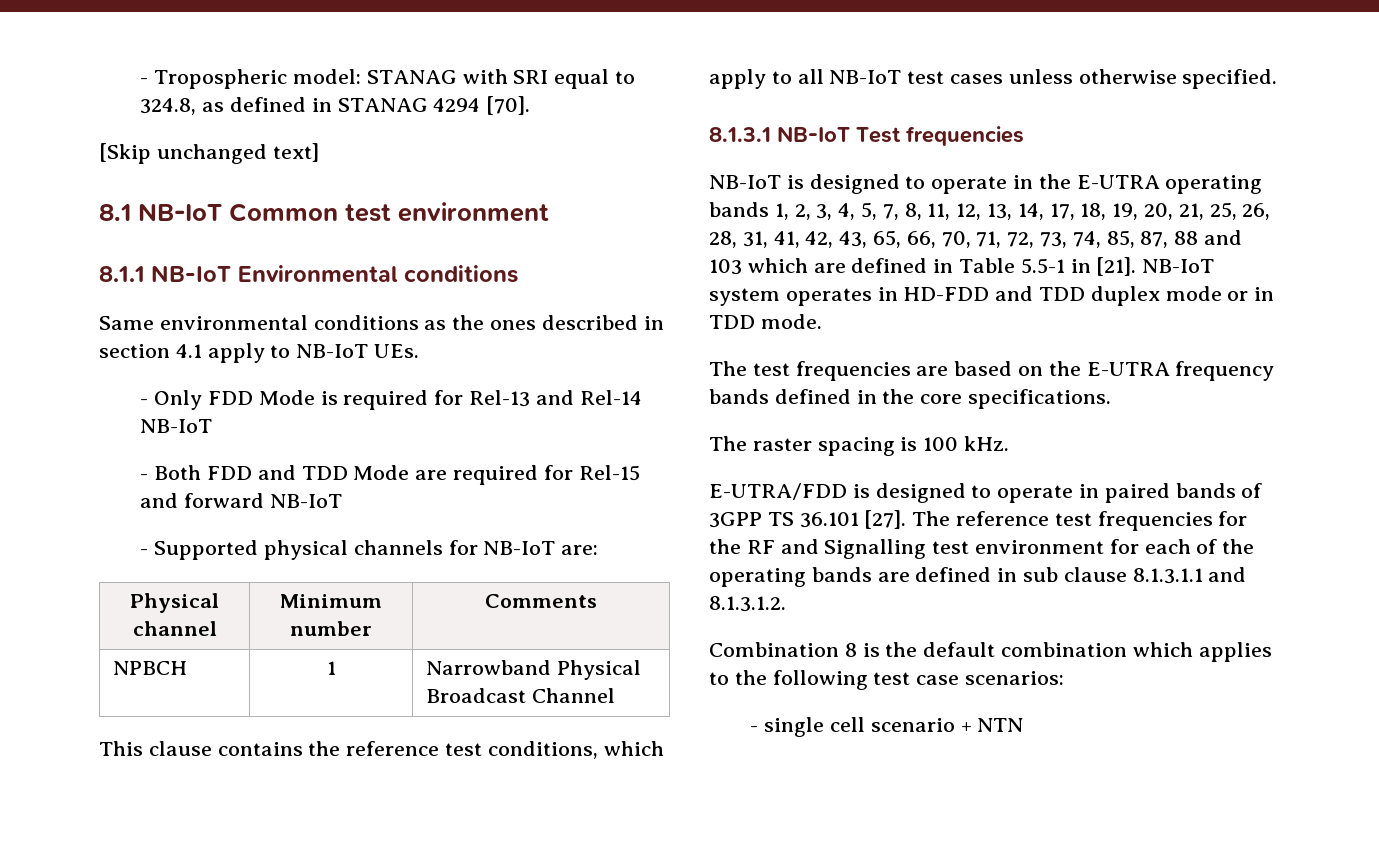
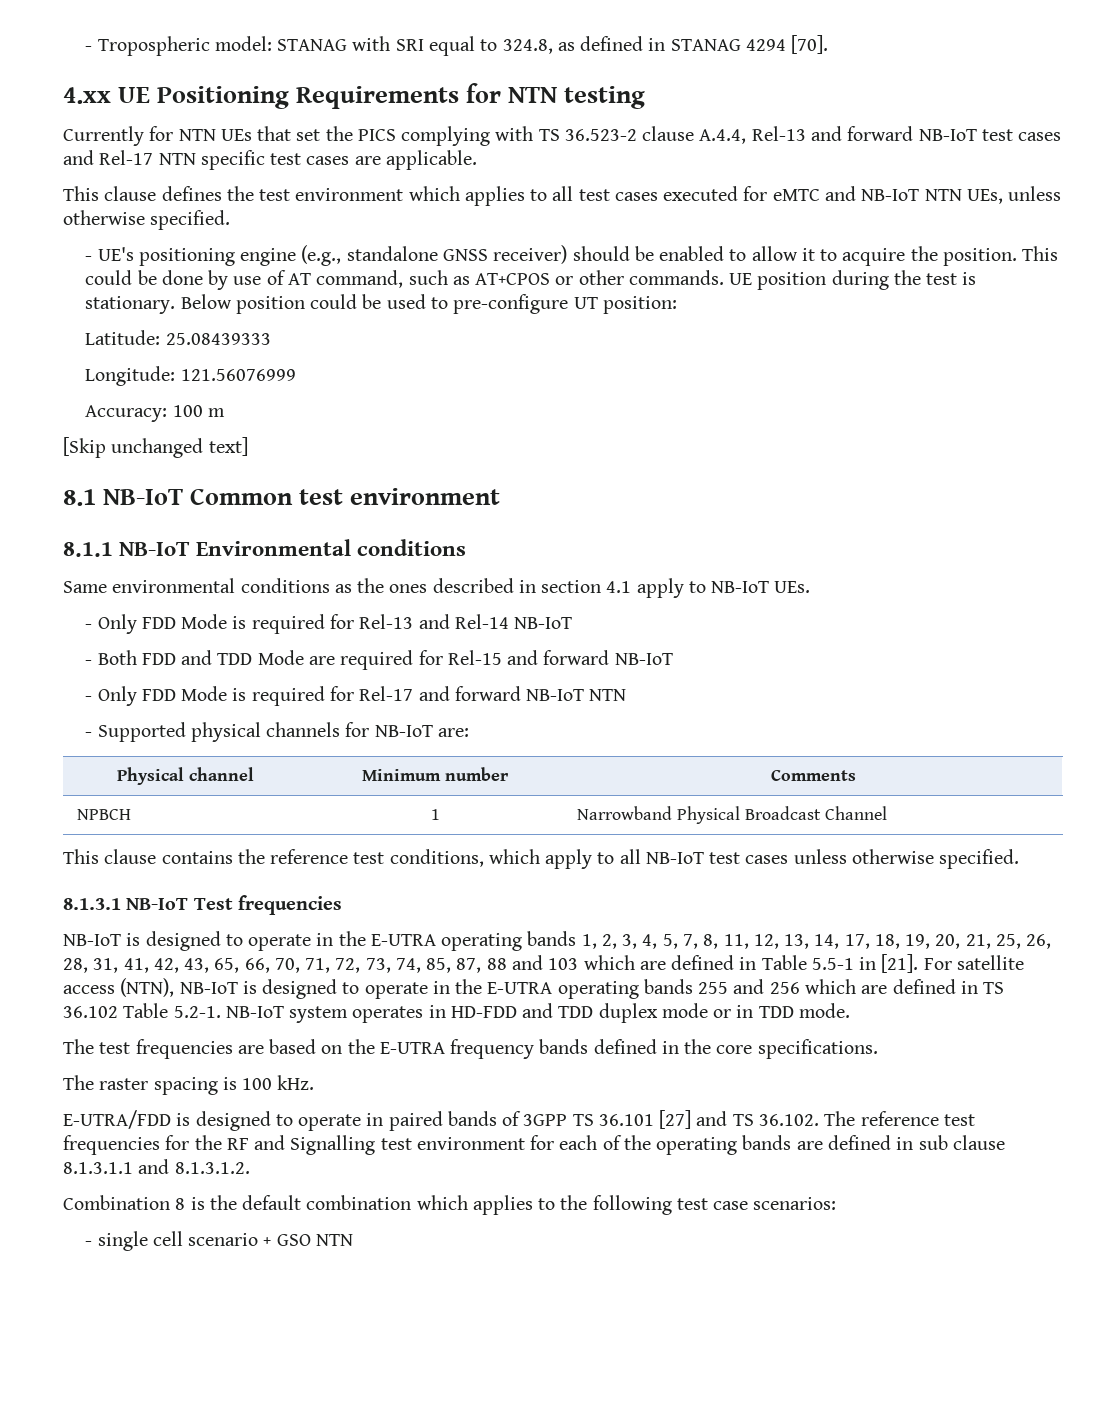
(531, 105) none -> [63,83,646,109] [63,126,1062,146] [63,150,477,170] [63,186,1062,206] [63,210,231,230] [85,245,1059,266] [85,270,977,290] [85,294,677,314] [85,330,271,345] [85,366,296,386] [85,405,225,422] // 4.xx UE Positioning Requirements for NTN testing // Currently for NTN UEs that set the PICS complying with TS 36.523-2 clause A.4.4, Rel-13 and forward NB-IoT test cases and Rel-17 NTN specific test cases are applicable. // This clause defines the test environment which applies to all test cases executed for eMTC and NB-IoT NTN UEs, unless otherwise specified. // - UE's positioning engine (e.g., standalone GNSS receiver) should be enabled to allow it to acquire the position. This could be done by use of AT command, such as AT+CPOS or other commands. UE position during the test is stationary. Below position could be used to pre-configure UT position: // Latitude: 25.08439333 // Longitude: 121.56076999 // Accuracy: 100 m
(342, 501) none -> [85,686,627,706] // - Only FDD Mode is required for Rel-17 and forward NB-IoT NTN
(1137, 266) none -> [923,955,1024,970] [63,978,1005,999] [63,1003,221,1018] For satellite access (NTN), NB-IoT is designed to operate in the E-UTRA operating bands 255 and 256 which are defined in TS 36.102 Table 5.2-1.
[864,510,907,529] [27]. -> [659,1110,819,1129] [27] and TS 36.102.
(972, 727) none -> [276,1234,311,1246] GSO

